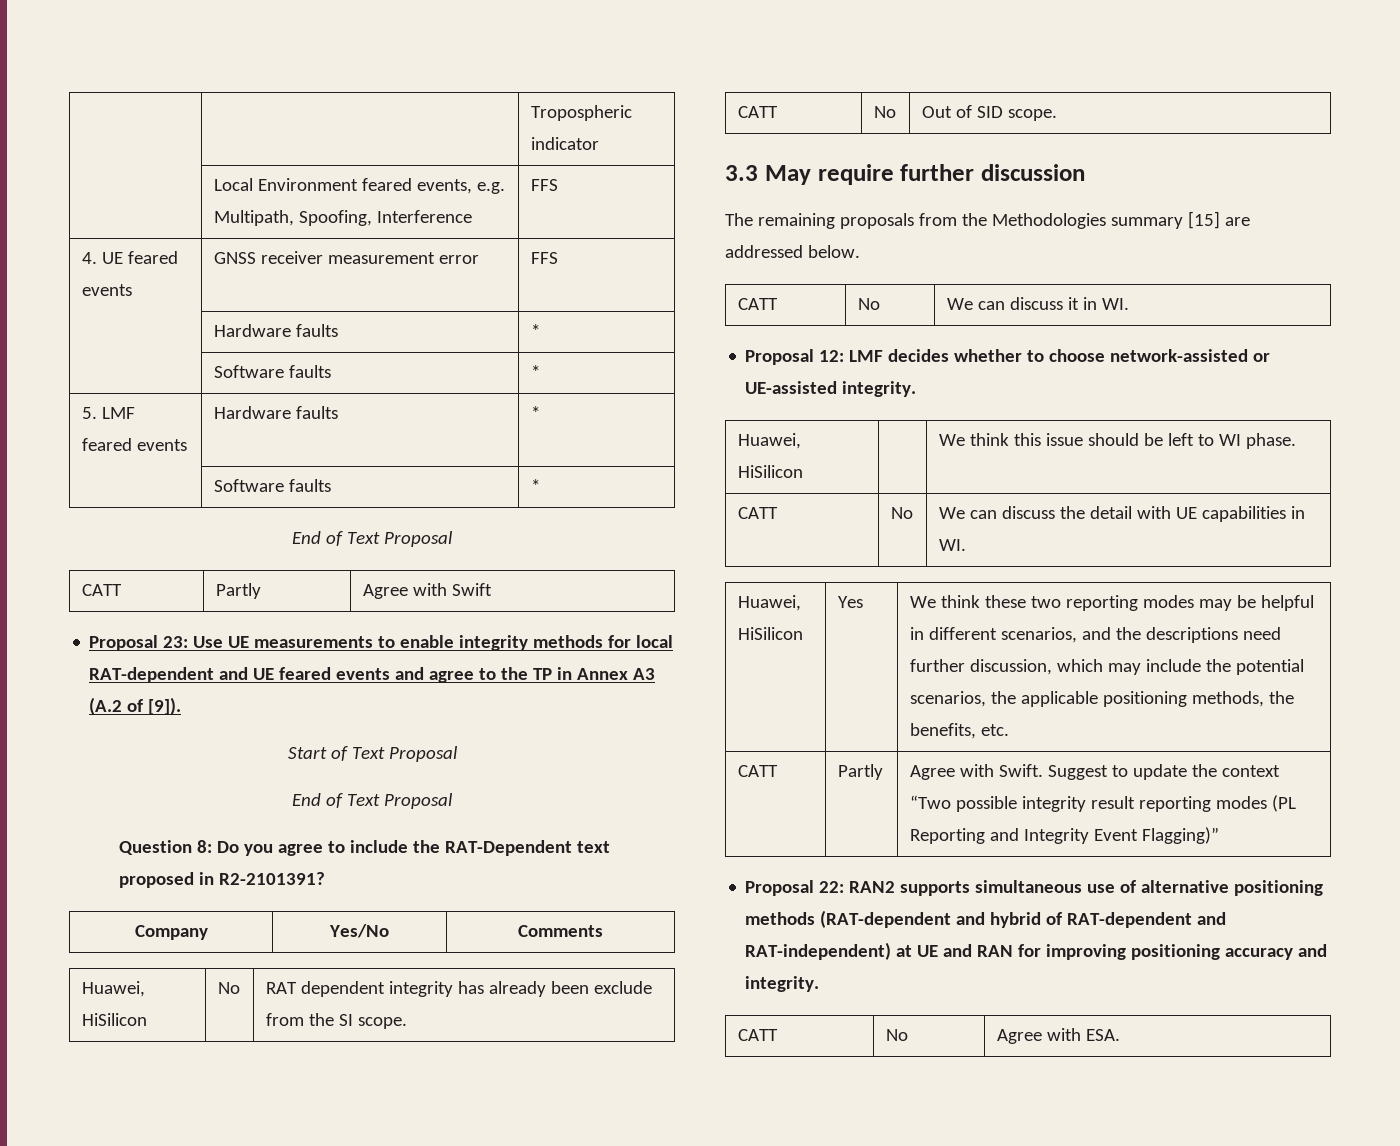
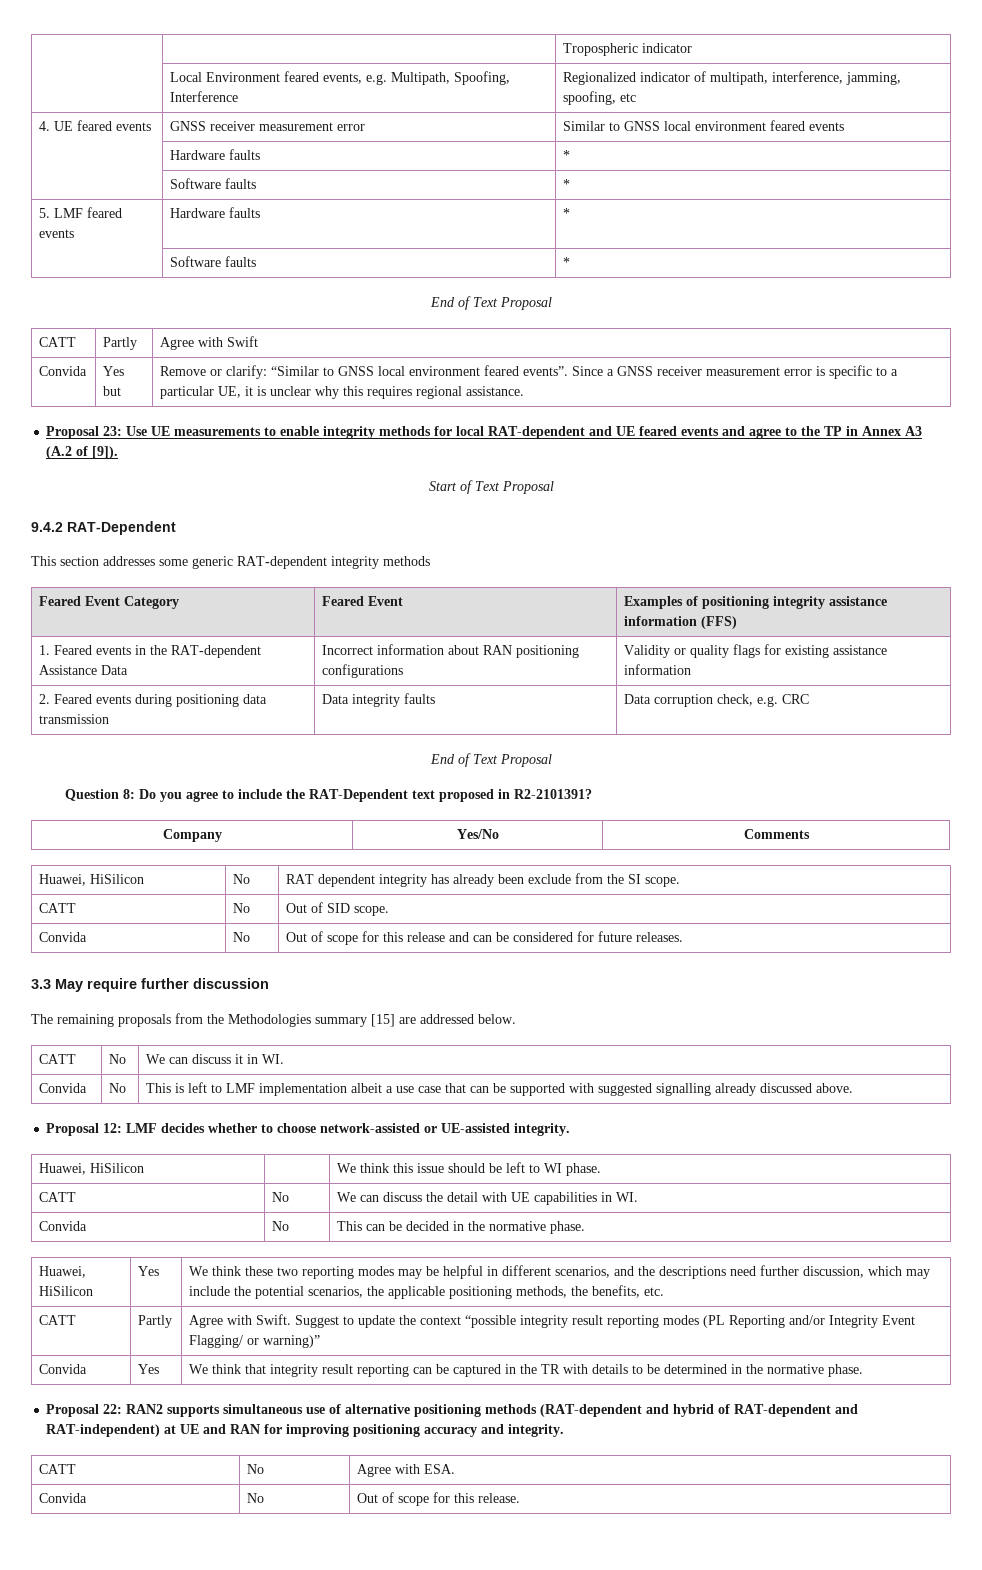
[530,179,558,191] FFS -> [563,71,902,85] [563,91,637,105] Regionalized indicator of multipath, interference, jamming, spoofing, etc
[530,252,558,264] FFS -> [563,120,845,131] Similar to GNSS local environment feared events
(492, 589) none -> [39,366,88,376] [103,366,125,376] [103,386,122,396] [160,365,899,379] [160,386,525,399] // Convida | Yes but | Remove or clarify: “Similar to GNSS local environment feared events”. Since a GNSS receiver measurement error is specific to a particular UE, it is unclear why this requires regional assistance.
(458, 754) none -> [31,521,176,535] [31,556,430,569] [39,596,180,609] [322,596,404,606] [624,596,888,609] [624,616,738,629] [39,645,262,658] [39,665,129,675] [322,644,580,658] [322,664,404,678] [624,644,888,658] [624,664,692,675] [39,694,268,707] [39,714,110,724] [322,693,436,707] [624,694,810,707] // 9.4.2 RAT-Dependent // This section addresses some generic RAT-dependent integrity methods // Feared Event Category | Feared Event | Examples of positioning integrity assistance information (FFS) // 1. Feared events in the RAT-dependent Assistance Data | Incorrect information about RAN positioning configurations | Validity or quality flags for existing assistance information // 2. Feared events during positioning data transmission | Data integrity faults | Data corruption check, e.g. CRC
(1057, 115) none -> [39,932,88,942] [233,932,251,942] [286,931,684,945] // Convida | No | Out of scope for this release and can be considered for future releases.
(1129, 304) none -> [39,1083,88,1093] [109,1083,127,1093] [146,1082,854,1096] // Convida | No | This is left to LMF implementation albeit a use case that can be supported with suggested signalling already discussed above.
(966, 545) none -> [39,1221,88,1231] [272,1221,290,1231] [337,1221,586,1234] // Convida | No | This can be decided in the normative phase.
[909,795,1017,812] “Two possible -> [465,1315,517,1328] “possible
[989,828,1019,841] and -> [789,1315,826,1325] and/or
[1141,827,1219,844] Flagging)” -> [189,1335,321,1348] [39,1364,88,1374] [138,1364,160,1374] [189,1364,864,1377] Flagging/ or warning)” // Convida | Yes | We think that integrity result reporting can be captured in the TR with details to be determined in the normative phase.
(1120, 1035) none -> [39,1493,88,1503] [247,1493,265,1503] [357,1492,521,1506] // Convida | No | Out of scope for this release.

